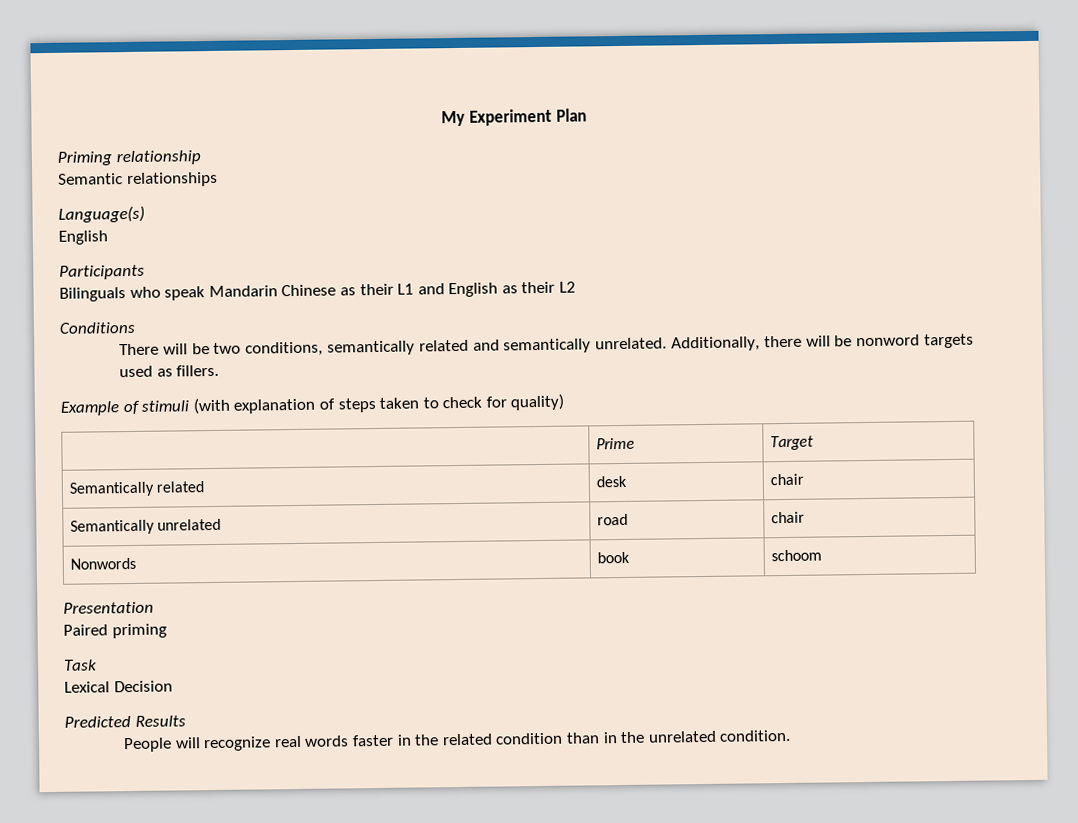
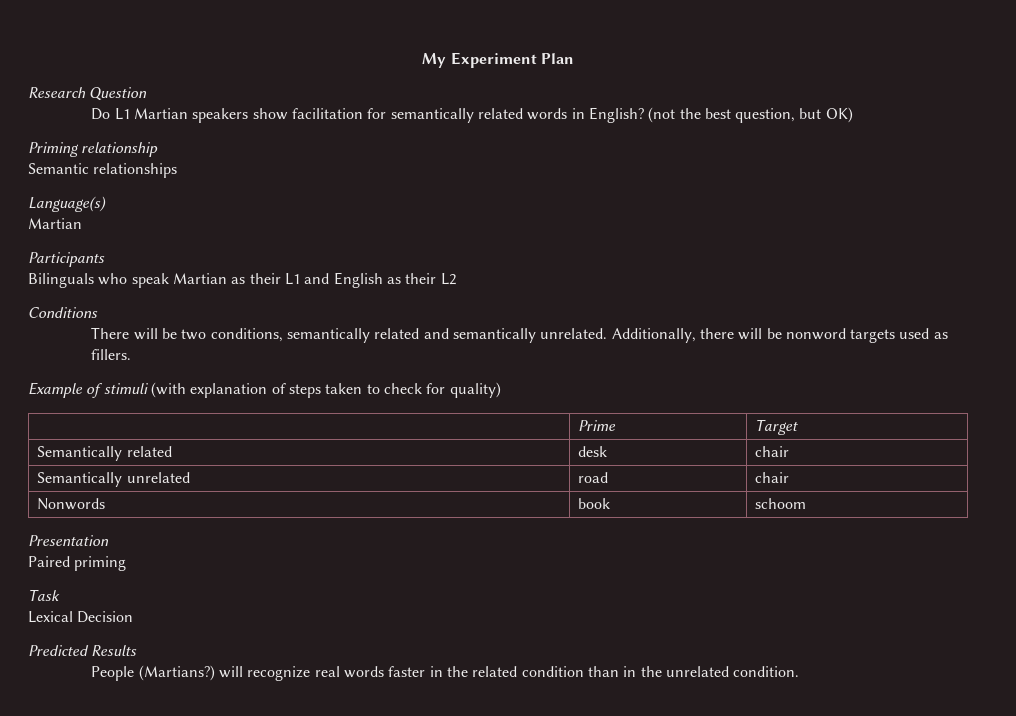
(587, 115) none -> [28,87,148,101] [91,107,853,123] // Research Question // Do L1 Martian speakers show facilitation for semantically related words in English? (not the best question, but OK)
[58,230,108,245] English -> [28,218,82,229] Martian
[208,284,337,298] Mandarin Chinese -> [172,273,227,284] Martian
(173, 745) none -> [138,665,215,681] (Martians?)

